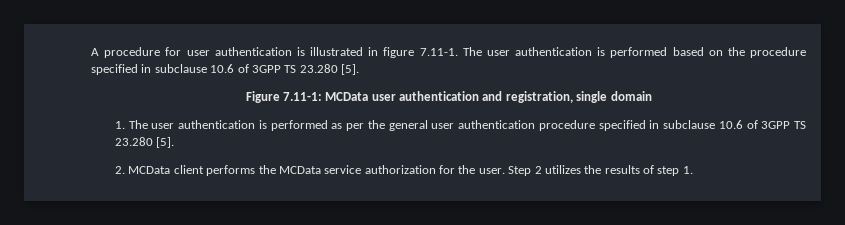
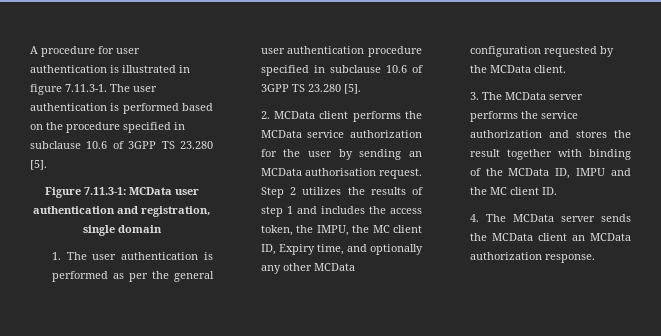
[419,48,458,56] 7.11-1. -> [65,84,107,92] 7.11.3-1.
[282,92,322,101] 7.11-1: -> [83,187,126,195] 7.11.3-1:
[478,168,505,174] user. -> [308,149,422,160] [260,168,422,179] user by sending an MCData authorisation request.
[682,166,693,174] 1. -> [286,206,422,214] [260,225,422,236] [260,244,423,255] [260,263,355,274] [469,46,614,57] [469,65,566,73] [469,92,583,100] [469,111,578,122] [469,130,631,138] [469,149,631,160] [469,168,631,179] [469,187,557,195] [469,214,631,222] [469,233,631,241] [469,252,595,263] 1 and includes the access token, the IMPU, the MC client ID, Expiry time, and optionally any other MCData configuration requested by the MCData client. // 3. The MCData server performs the service authorization and stores the result together with binding of the MCData ID, IMPU and the MC client ID. // 4. The MCData server sends the MCData client an MCData authorization response.

